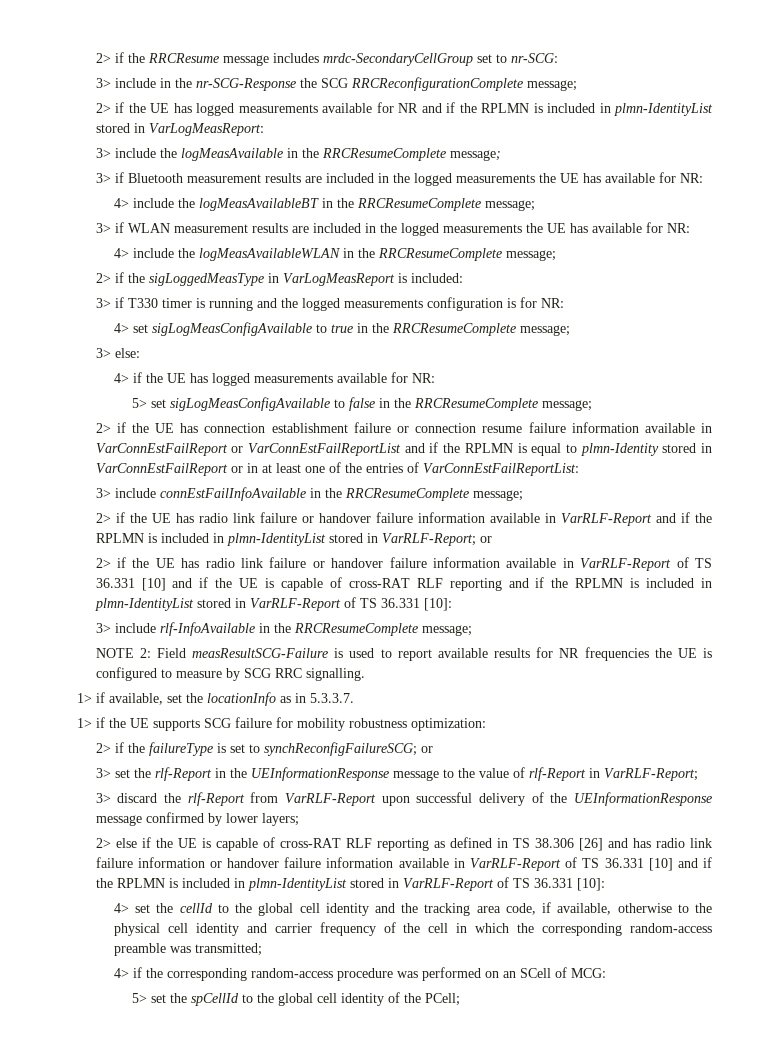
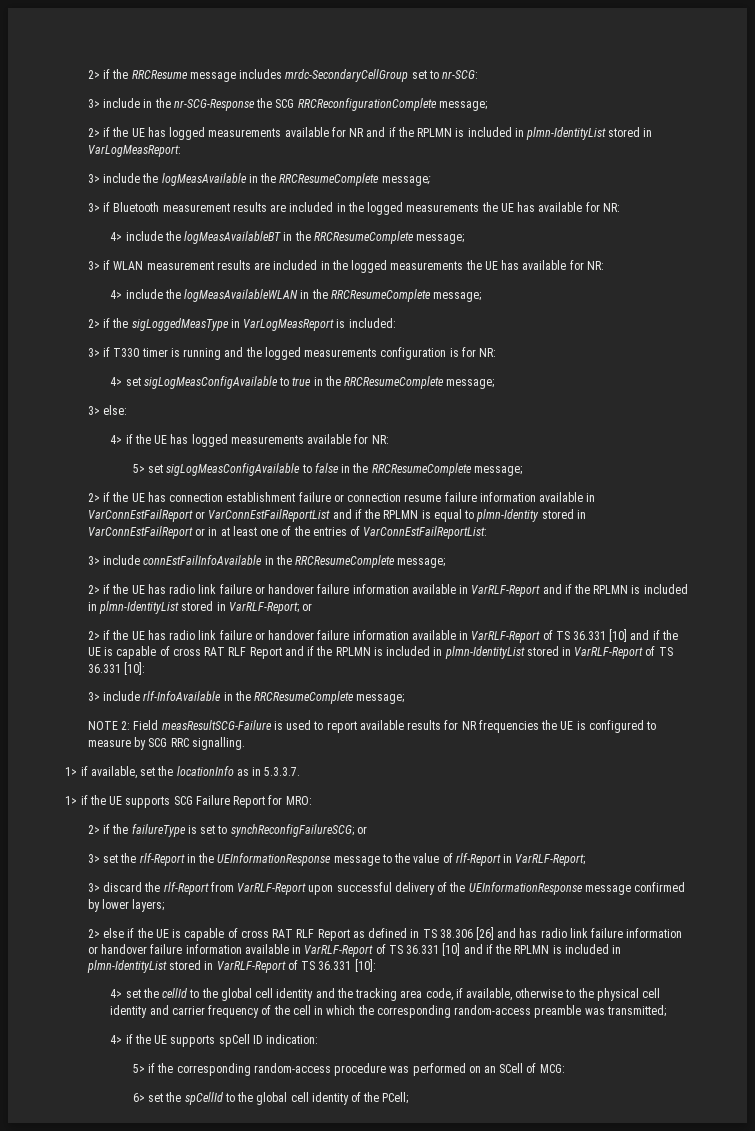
[348,578,502,591] cross-RAT RLF reporting -> [172,647,282,659] cross RAT RLF Report
[235,717,487,731] failure for mobility robustness optimization: -> [195,795,312,808] Failure Report for MRO:
[279,838,429,851] cross-RAT RLF reporting -> [240,929,350,941] cross RAT RLF Report
(163, 973) none -> [154,1034,319,1047] [132,1063,174,1073] UE supports spCell ID indication: // 5> if the
[132,993,148,1003] 5> -> [132,1093,145,1102] 6>

